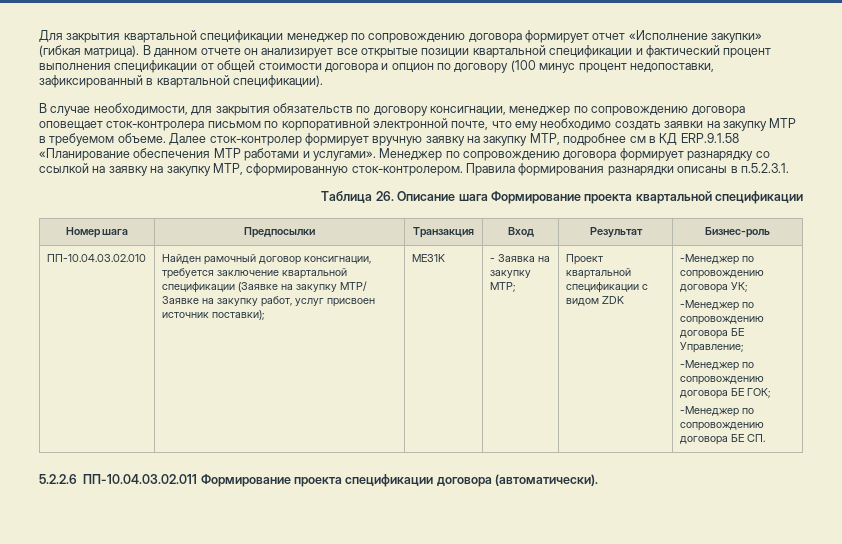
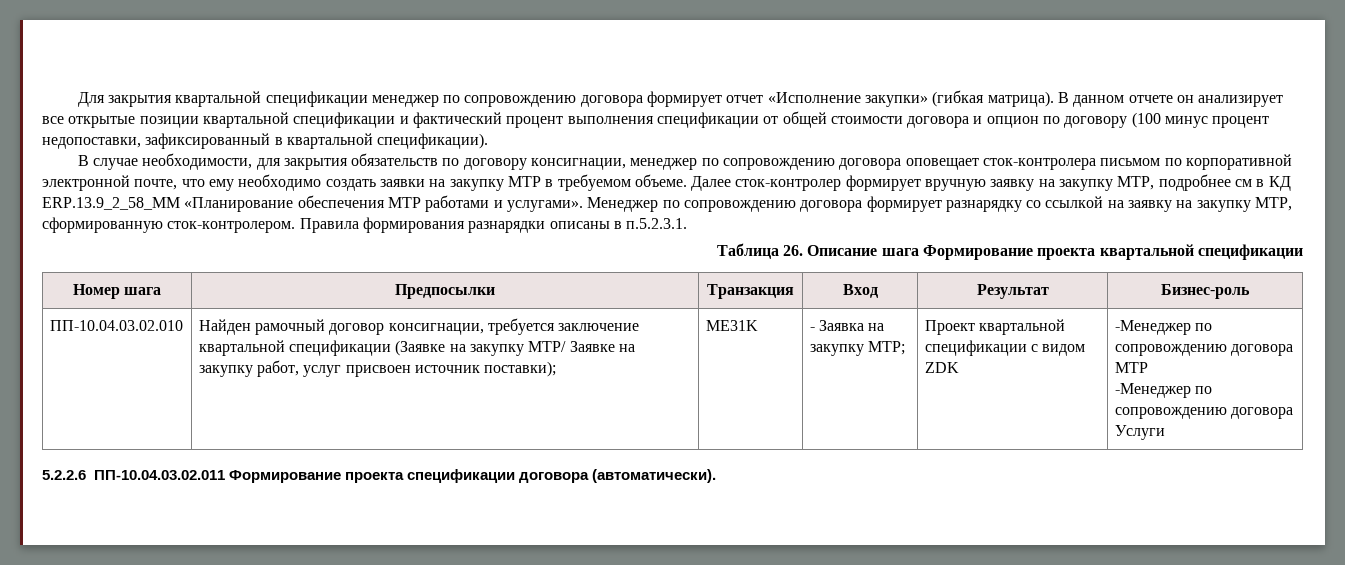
[680,133,739,143] ERP.9.1.58 -> [42,197,180,210] ERP.13.9_2_58_MM
[730,282,747,292] [679,300,754,311] [679,316,764,325] [679,328,744,339] [679,342,743,353] [679,360,754,371] [679,376,764,385] [679,388,770,399] [679,406,754,417] [679,422,764,431] [679,434,765,445] УК; // -Менеджер по сопровождению договора БЕ Управление; // -Менеджер по сопровождению договора БЕ ГОК; // -Менеджер по сопровождению договора БЕ СП. -> [1114,362,1148,373] [1114,383,1213,398] [1114,407,1294,419] [1114,425,1165,440] МТР // -Менеджер по сопровождению договора Услуги

